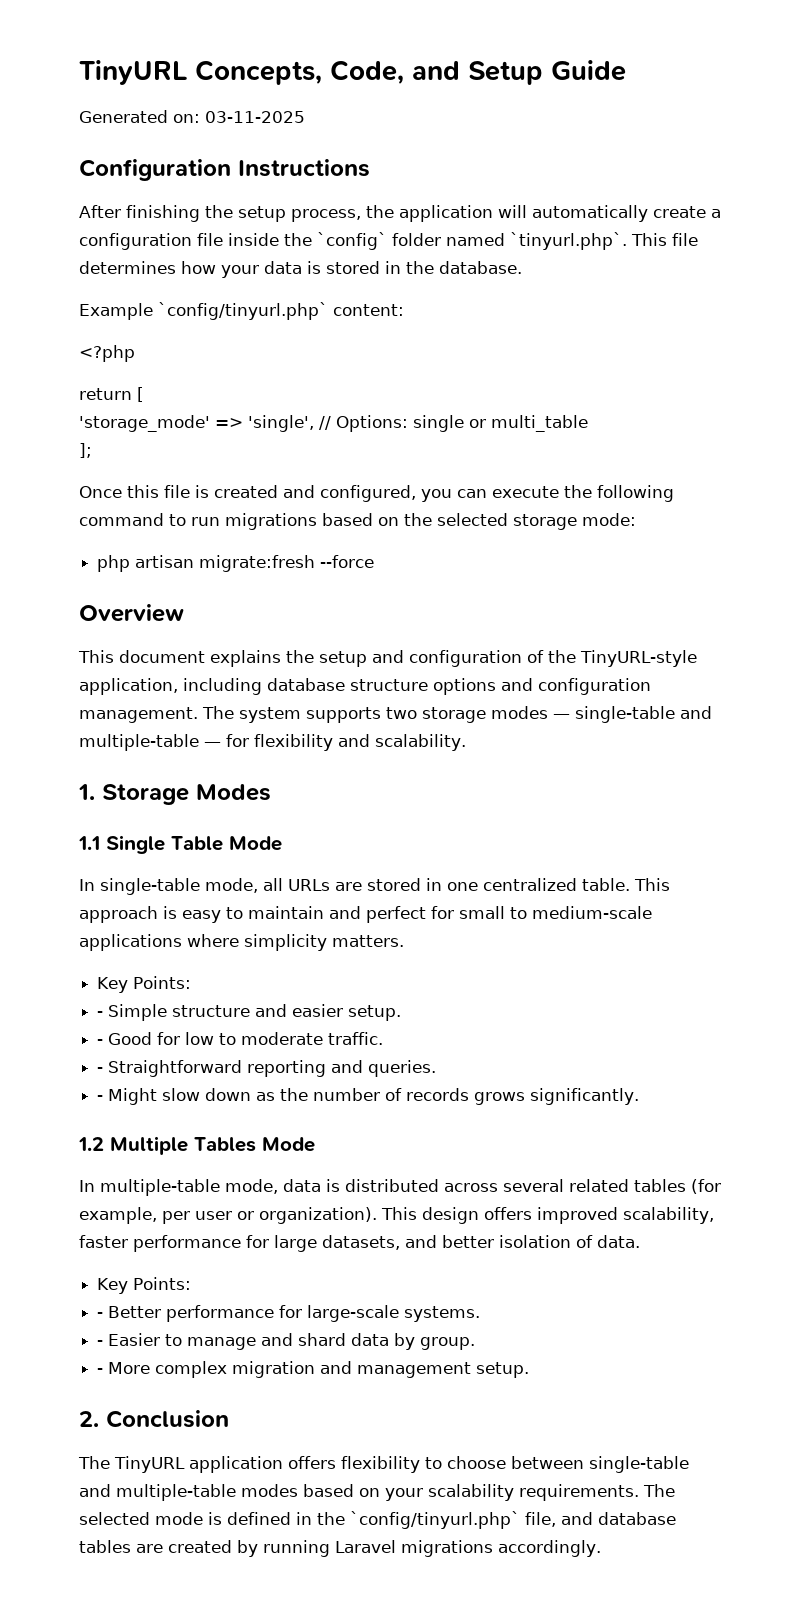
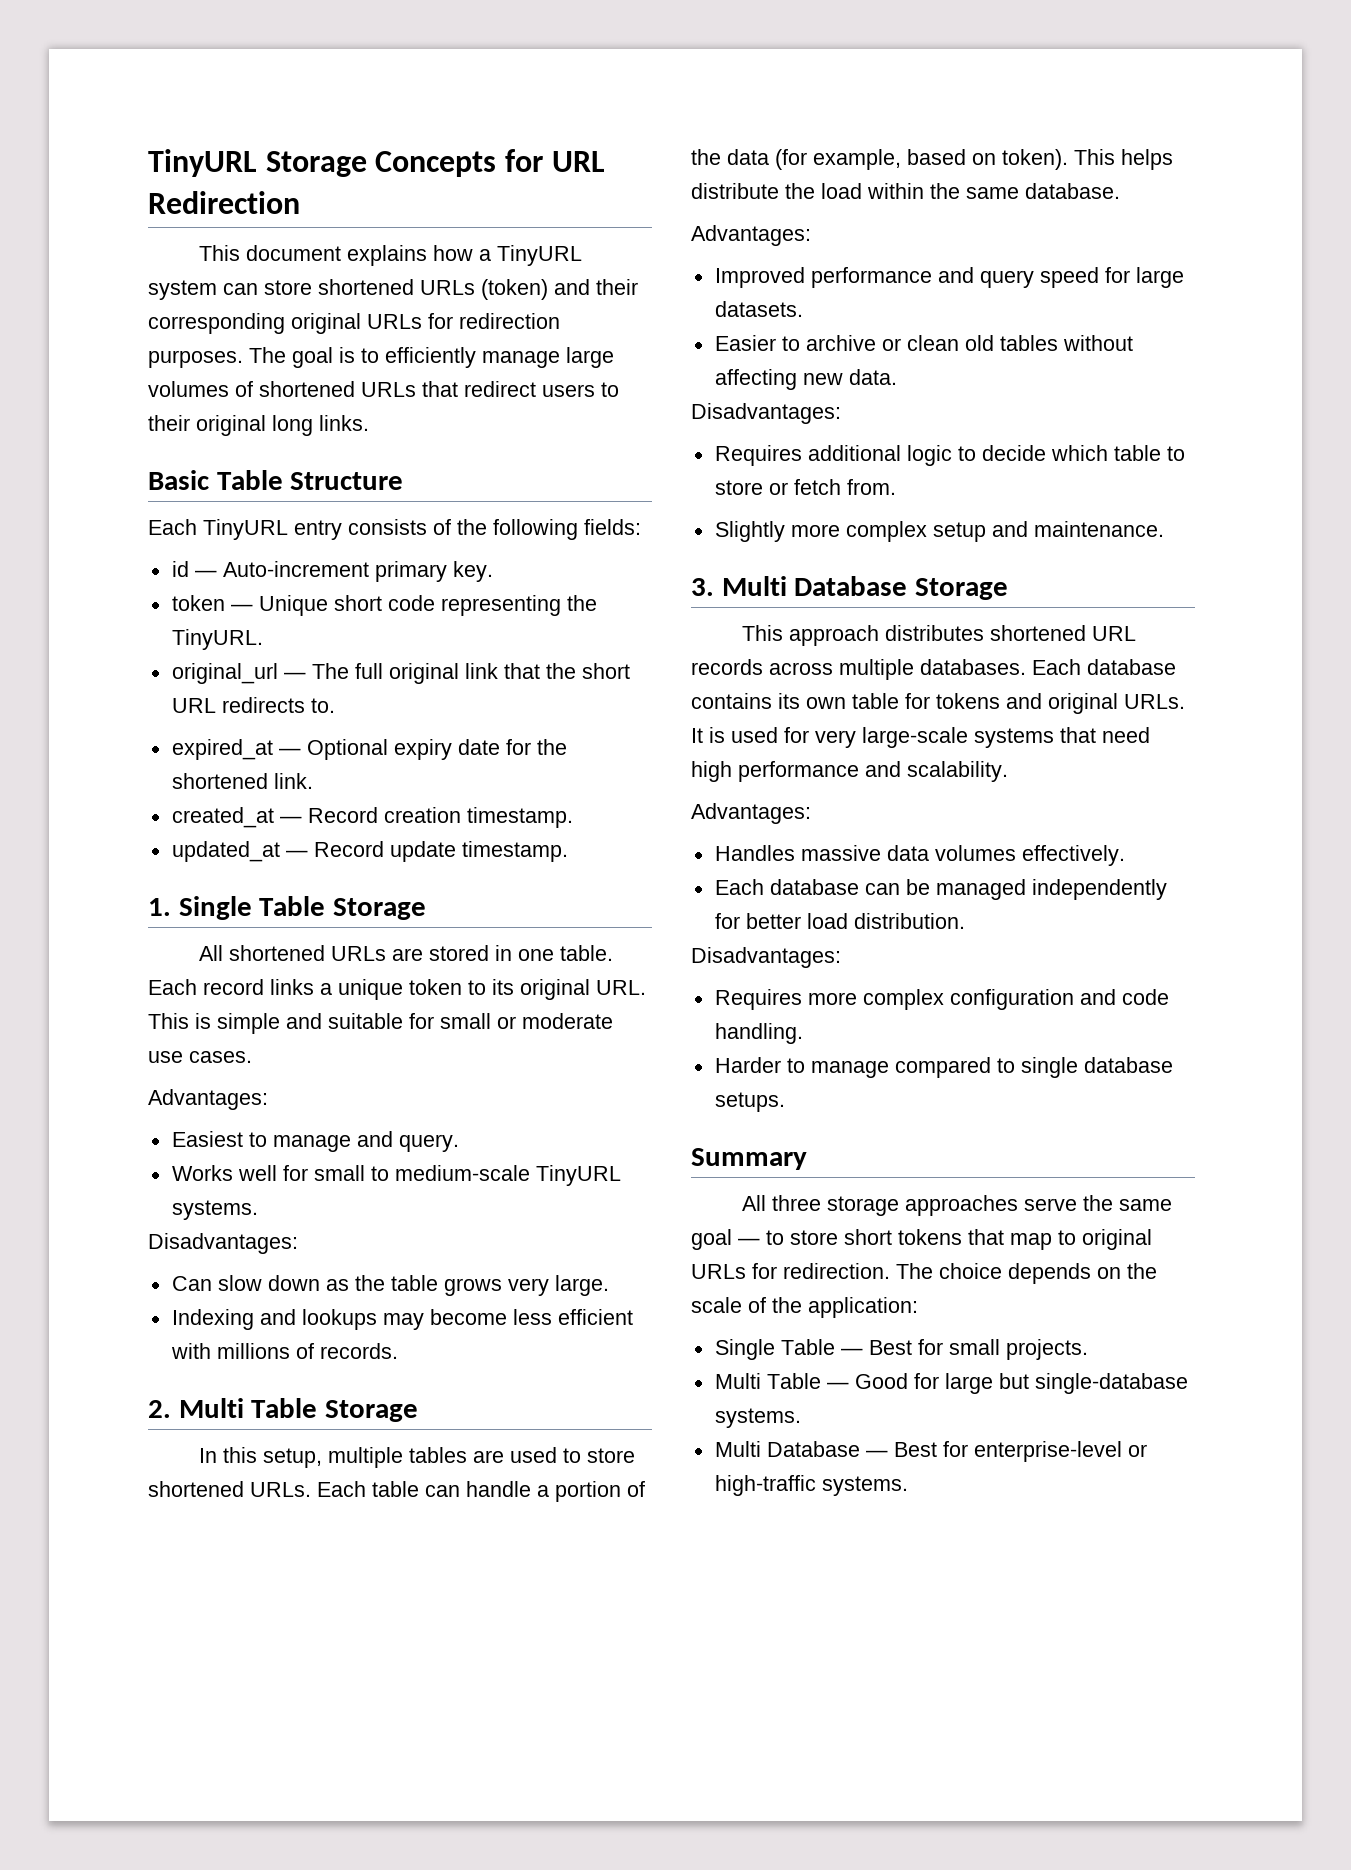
[79,60,626,85] [79,110,305,123] [79,159,370,181] [79,205,721,222] [79,232,698,250] [79,261,522,278] [79,302,404,320] [79,345,135,362] [79,387,144,402] [79,415,588,432] [79,443,92,458] [79,485,674,502] [79,513,636,530] [97,555,375,572] [79,604,184,622] [78,650,697,667] [79,678,651,695] [79,706,712,723] [79,734,466,751] [78,784,271,805] [78,835,282,854] [79,878,283,895] TinyURL Concepts, Code, and Setup Guide // Generated on: 03-11-2025 // Configuration Instructions // After finishing the setup process, the application will automatically create a configuration file inside the `config` folder named `tinyurl.php`. This file determines how your data is stored in the database. // Example `config/tinyurl.php` content: // <?php // return [ // 'storage_mode' => 'single', // Options: single or multi_table // ]; // Once this file is created and configured, you can execute the following command to run migrations based on the selected storage mode: // php artisan migrate:fresh --force // Overview // This document explains the setup and configuration of the TinyURL-style application, including database structure options and configuration management. The system supports two storage modes — single-table and multiple-table — for flexibility and scalability. // 1. Storage Modes // 1.1 Single Table Mode // In single-table mode, all -> [148,149,605,177] [148,191,300,214] [199,245,583,266] [148,279,638,300] [148,313,560,334] [148,347,614,368] [148,381,619,397] [148,415,369,436] [148,470,404,490] [148,519,641,540] [171,561,493,582] [171,595,597,616] [171,629,263,650] [171,663,630,684] [171,697,335,713] [171,739,567,760] [171,773,313,789] [171,807,573,828] [171,841,568,862] [148,896,427,920] [199,945,326,961] TinyURL Storage Concepts for URL Redirection // This document explains how a TinyURL system can store shortened URLs (token) and their corresponding original URLs for redirection purposes. The goal is to efficiently manage large volumes of shortened URLs that redirect users to their original long links. // Basic Table Structure // Each TinyURL entry consists of the following fields: // id — Auto-increment primary key. // token — Unique short code representing the TinyURL. // original_url — The full original link that the short URL redirects to. // expired_at — Optional expiry date for the shortened link. // created_at — Record creation timestamp. // updated_at — Record update timestamp. // 1. Single Table Storage // All shortened
[483,878,670,891] [79,906,652,923] [79,934,404,951] [97,976,192,993] [97,1004,402,1021] [97,1032,384,1045] [97,1060,437,1077] [97,1088,640,1105] [78,1136,315,1155] [79,1179,721,1196] [79,1207,714,1224] [79,1235,640,1252] [97,1277,192,1294] [97,1305,481,1322] [97,1333,476,1350] [97,1361,530,1378] [79,1410,229,1428] [78,1456,689,1473] [79,1484,675,1501] [79,1511,676,1529] [79,1540,601,1557] centralized table. This approach is easy to maintain and perfect for small to medium-scale applications where simplicity matters. // Key Points: // - Simple structure and easier setup. // - Good for low to moderate traffic. // - Straightforward reporting and queries. // - Might slow down as the number of records grows significantly. // 1.2 Multiple Tables Mode // In multiple-table mode, data is distributed across several related tables (for example, per user or organization). This design offers improved scalability, faster performance for large datasets, and better isolation of data. // Key Points: // - Better performance for large-scale systems. // - Easier to manage and shard data by group. // - More complex migration and management setup. // 2. Conclusion // The TinyURL application offers flexibility to choose between single-table and multiple-table modes based on your scalability requirements. The selected mode is defined in the `config/tinyurl.php` file, and database tables are created by running Laravel migrations accordingly. -> [560,945,614,961] [148,979,646,1000] [148,1013,613,1034] [148,1051,252,1063] [148,1089,268,1110] [171,1131,459,1152] [171,1165,621,1186] [171,1200,258,1220] [148,1233,298,1254] [171,1275,609,1296] [171,1309,633,1330] [170,1343,398,1359] [148,1398,419,1422] [199,1447,636,1468] [148,1481,645,1502] [691,149,1173,170] [691,183,1120,199] [691,225,811,246] [714,267,1184,288] [714,301,803,317] [714,335,1133,351] [714,369,897,390] [691,403,841,424] [714,445,1185,466] [714,479,896,495] [714,521,1164,542] [691,576,1009,600] [742,625,1137,646] [691,659,1176,680] [691,693,1185,714] [691,727,1150,748] [691,761,1008,782] [691,803,811,824] [714,845,1125,866] [714,879,1167,900] [714,913,965,929] [691,947,841,968] [714,989,1169,1010] [714,1023,803,1044] [714,1057,1173,1078] [714,1092,785,1112] [691,1148,807,1170] [742,1195,1173,1216] [691,1229,1152,1250] [691,1263,1157,1284] [691,1297,918,1318] [714,1339,1088,1360] [714,1373,1188,1394] [714,1408,801,1428] [714,1441,1147,1462] [714,1475,908,1496] table. Each record links a unique token to its original URL. This is simple and suitable for small or moderate use cases. // Advantages: // Easiest to manage and query. // Works well for small to medium-scale TinyURL systems. // Disadvantages: // Can slow down as the table grows very large. // Indexing and lookups may become less efficient with millions of records. // 2. Multi Table Storage // In this setup, multiple tables are used to store shortened URLs. Each table can handle a portion of the data (for example, based on token). This helps distribute the load within the same database. // Advantages: // Improved performance and query speed for large datasets. // Easier to archive or clean old tables without affecting new data. // Disadvantages: // Requires additional logic to decide which table to store or fetch from. // Slightly more complex setup and maintenance. // 3. Multi Database Storage // This approach distributes shortened URL records across multiple databases. Each database contains its own table for tokens and original URLs. It is used for very large-scale systems that need high performance and scalability. // Advantages: // Handles massive data volumes effectively. // Each database can be managed independently for better load distribution. // Disadvantages: // Requires more complex configuration and code handling. // Harder to manage compared to single database setups. // Summary // All three storage approaches serve the same goal — to store short tokens that map to original URLs for redirection. The choice depends on the scale of the application: // Single Table — Best for small projects. // Multi Table — Good for large but single-database systems. // Multi Database — Best for enterprise-level or high-traffic systems.

